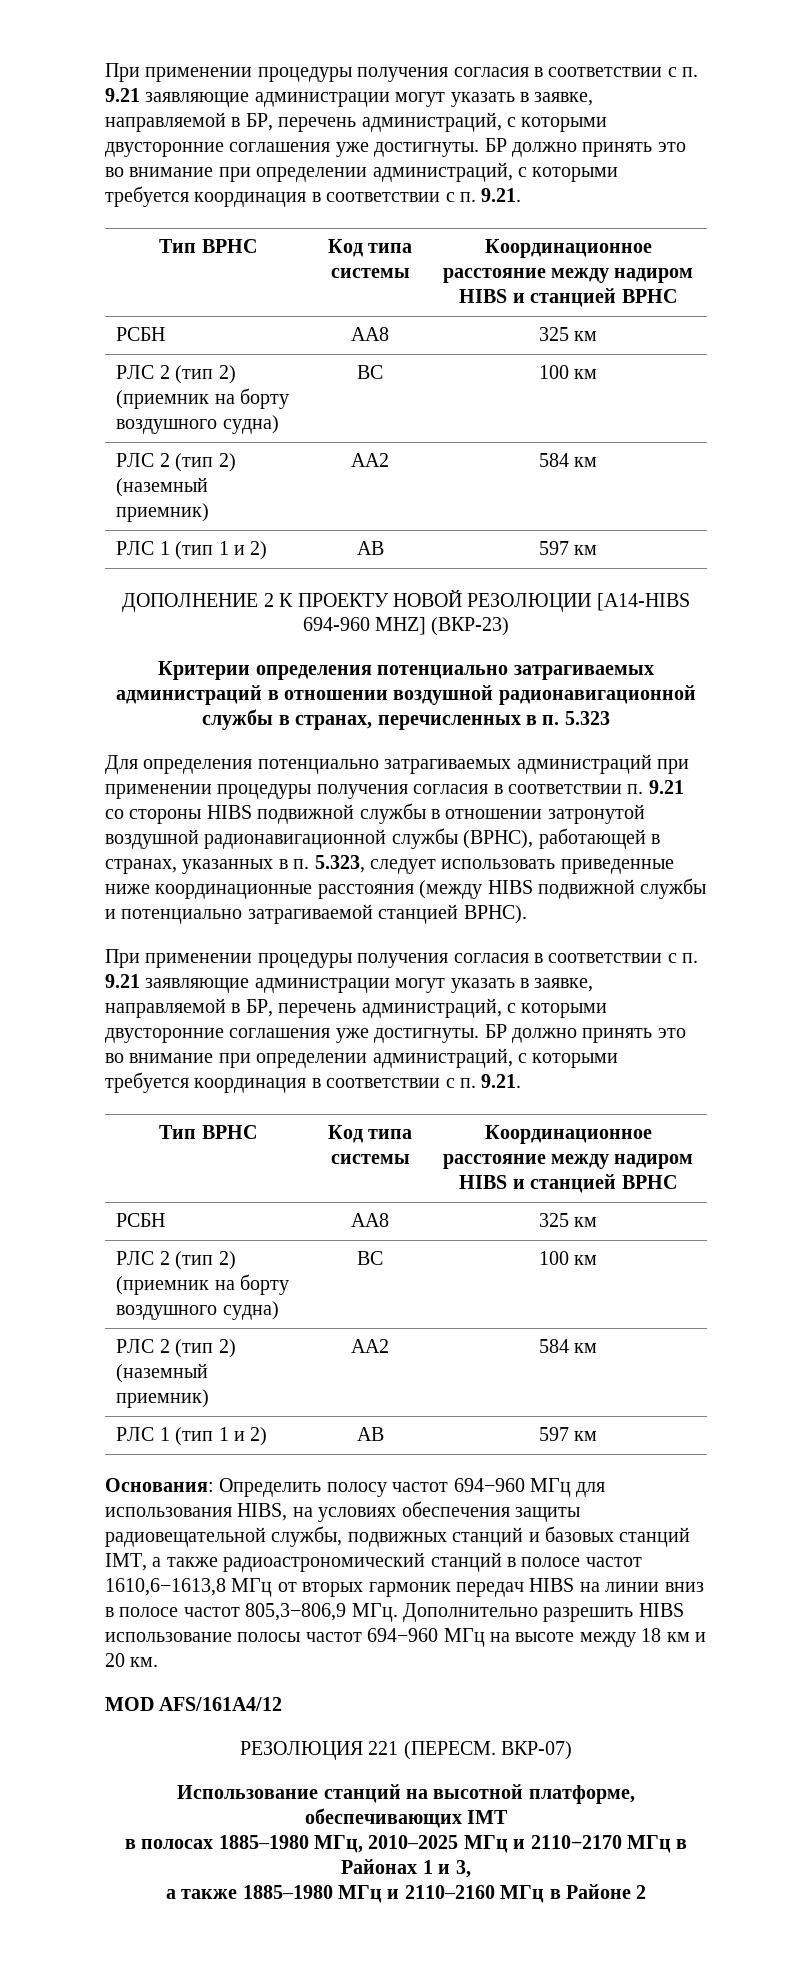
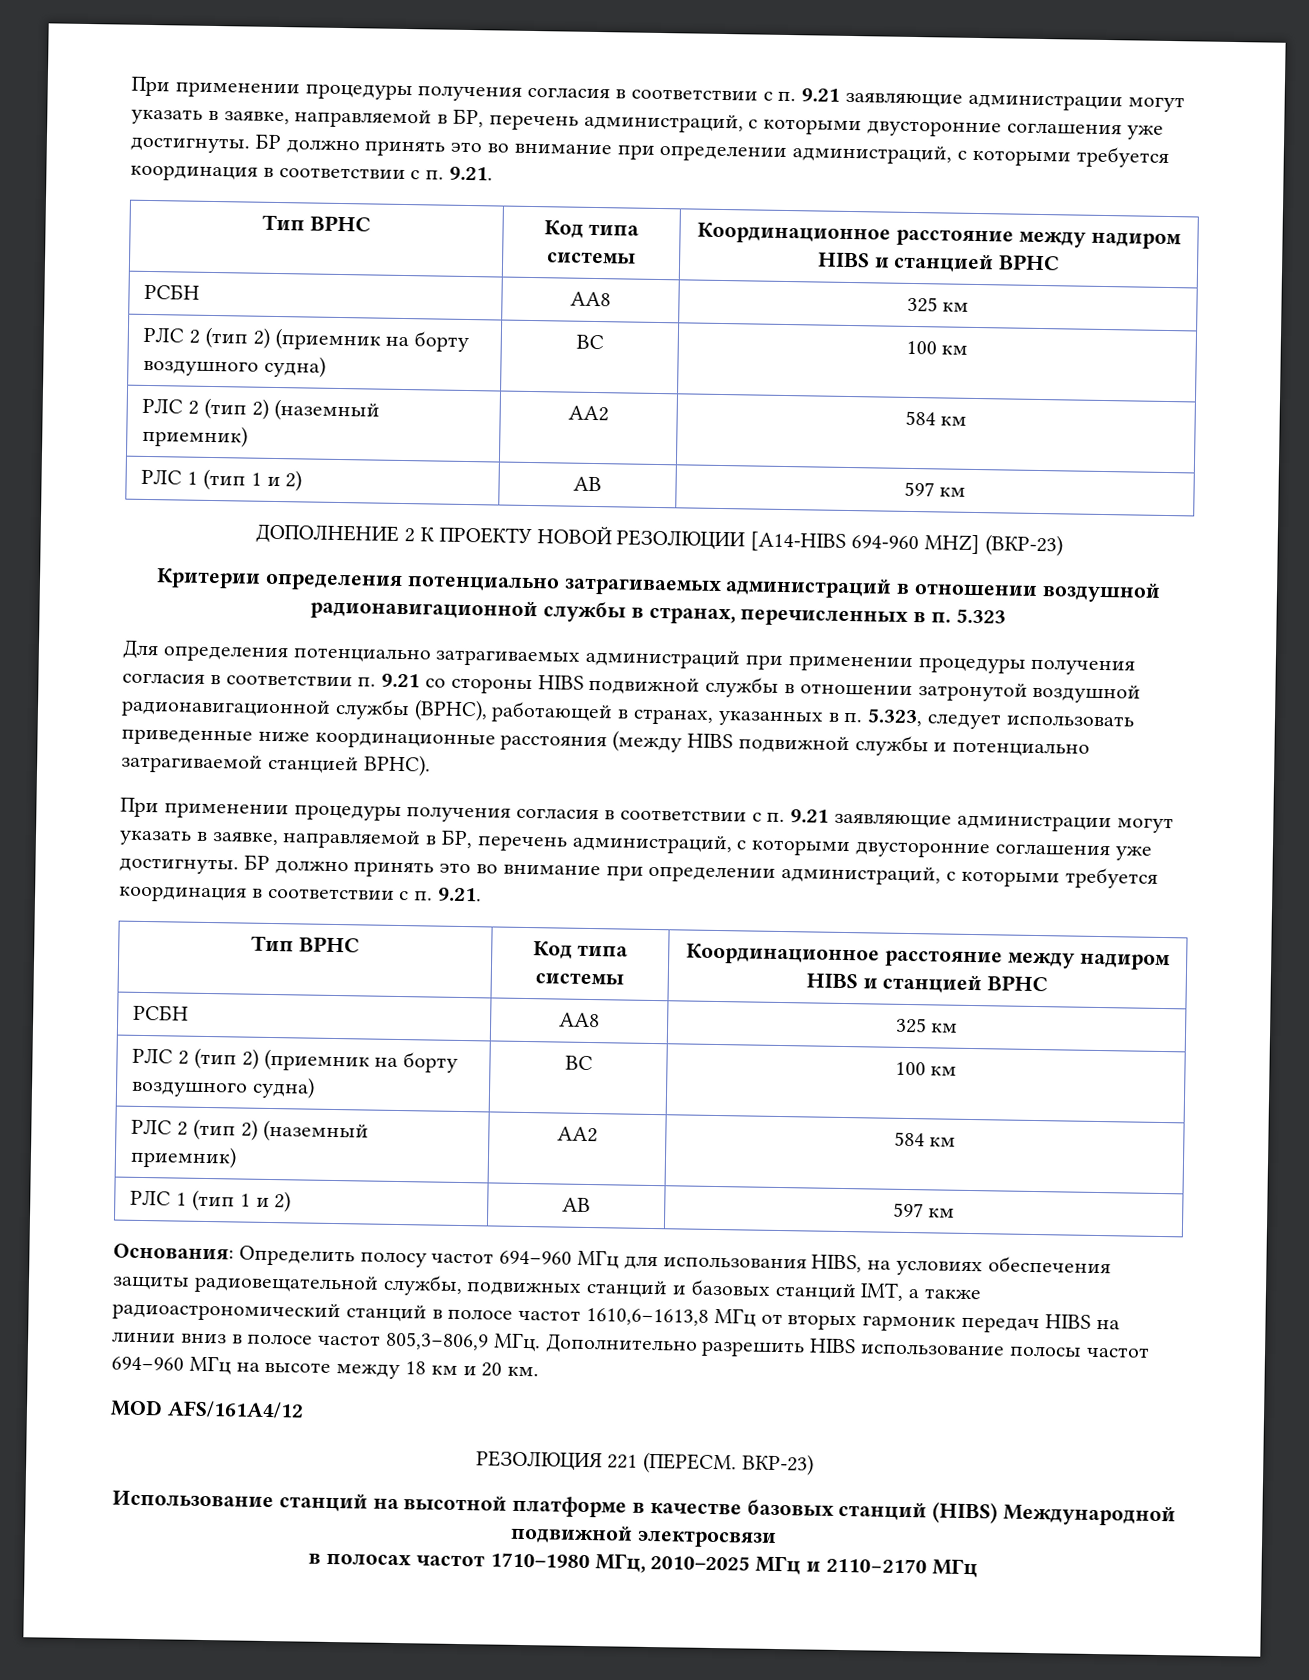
[501,1741,573,1760] ВКР-07) -> [741,1453,814,1476] ВКР-23)
[528,1785,635,1804] [304,1808,509,1828] платформе, обеспечивающих IMT -> [512,1495,1177,1527] [510,1523,777,1548] платформе в качестве базовых станций (HIBS) Международной подвижной электросвязи
[218,1835,309,1849] 1885–1980 -> [415,1552,590,1569] частот 1710–1980
[676,1839,688,1849] [341,1859,471,1878] [165,1884,647,1903] в Районах 1 и 3, // а также 1885–1980 МГц и 2110–2160 МГц в Районе 2 -> (978, 1568) none

